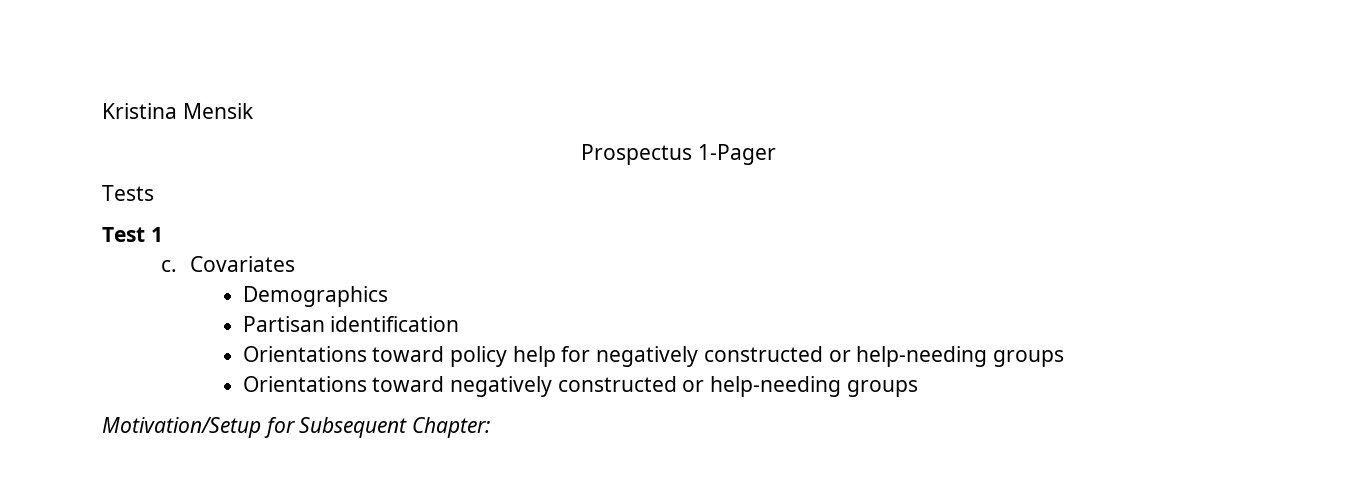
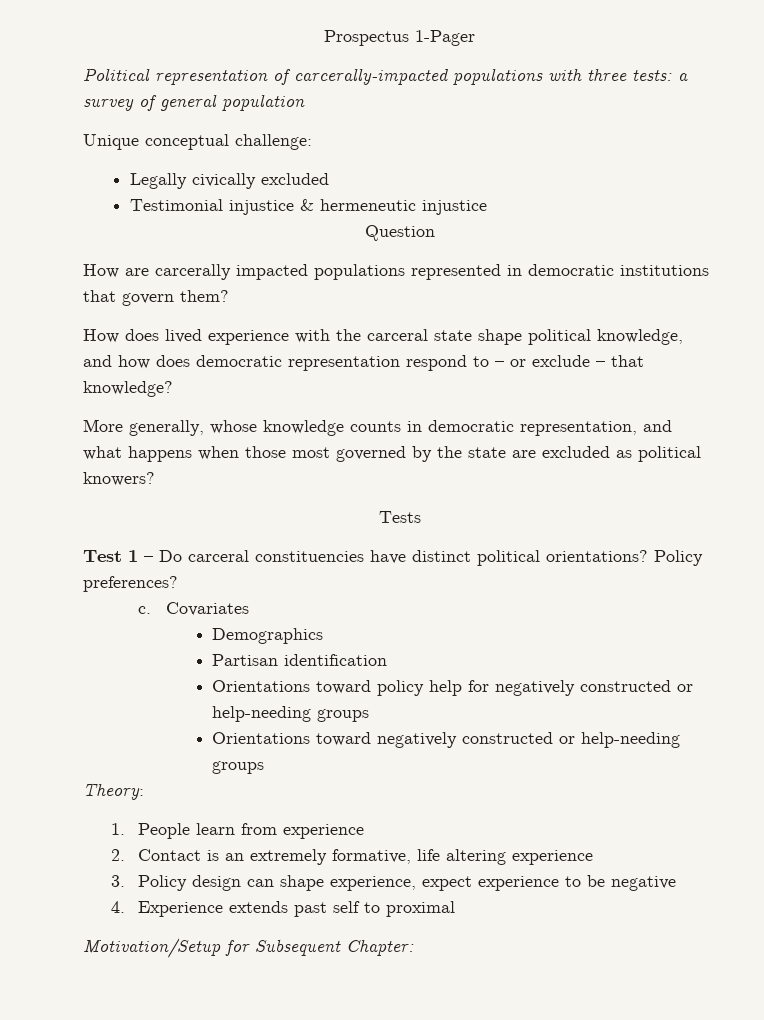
[102,103,254,119] Kristina Mensik // -> (324, 38) none
[102,185,154,201] [102,227,163,242] Tests // Test 1 -> [83,68,688,85] [83,94,305,111] [83,134,312,150] [129,173,329,189] [129,199,487,215] [364,225,435,241] [83,264,709,280] [83,290,229,306] [83,329,683,345] [83,355,644,371] [83,381,173,397] [83,419,672,436] [83,446,701,462] [83,472,155,486] [378,511,421,523] [83,550,703,566] [83,576,178,592] Political representation of carcerally-impacted populations with three tests: a survey of general population // Unique conceptual challenge: // Legally civically excluded // Testimonial injustice & hermeneutic injustice // Question // How are carcerally impacted populations represented in democratic institutions that govern them? // How does lived experience with the carceral state shape political knowledge, and how does democratic representation respond to – or exclude – that knowledge? // More generally, whose knowledge counts in democratic representation, and what happens when those most governed by the state are excluded as political knowers? // Tests // Test 1 – Do carceral constituencies have distinct political orientations? Policy preferences?
(918, 388) none -> [83,783,144,800] [110,823,365,839] [110,849,594,865] [110,875,677,891] [110,901,456,917] // Theory: // 1. People learn from experience // 2. Contact is an extremely formative, life altering experience // 3. Policy design can shape experience, expect experience to be negative // 4. Experience extends past self to proximal

